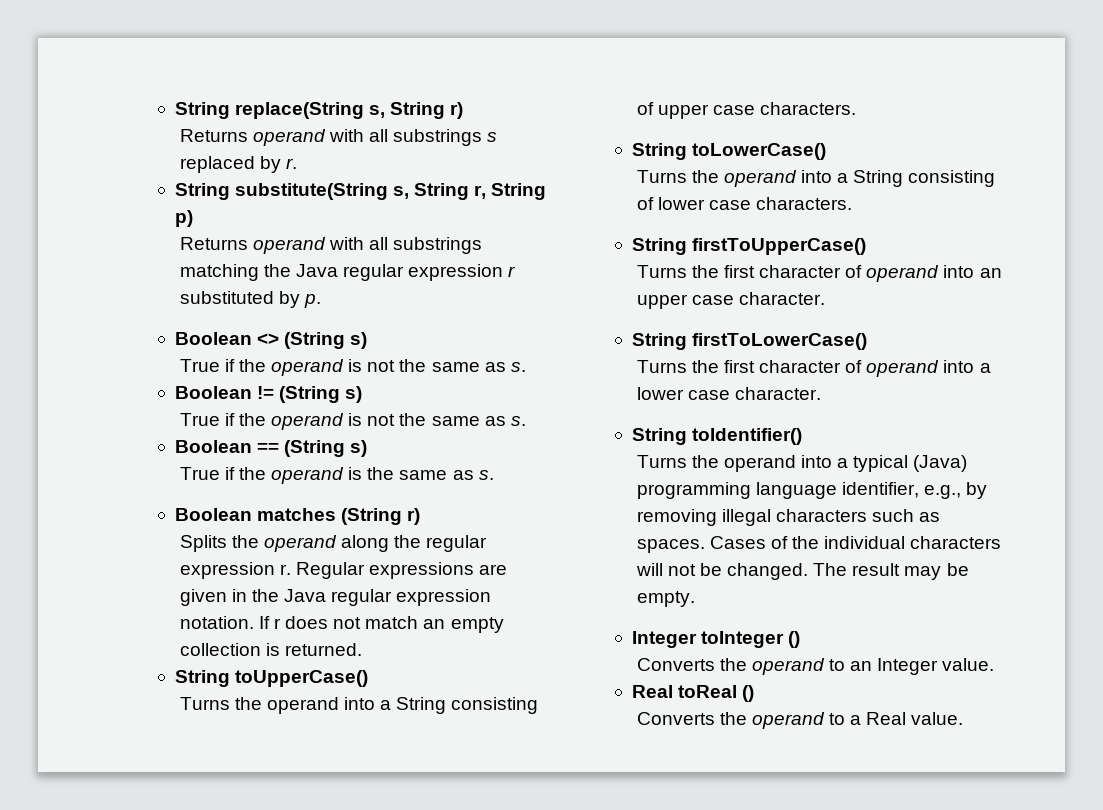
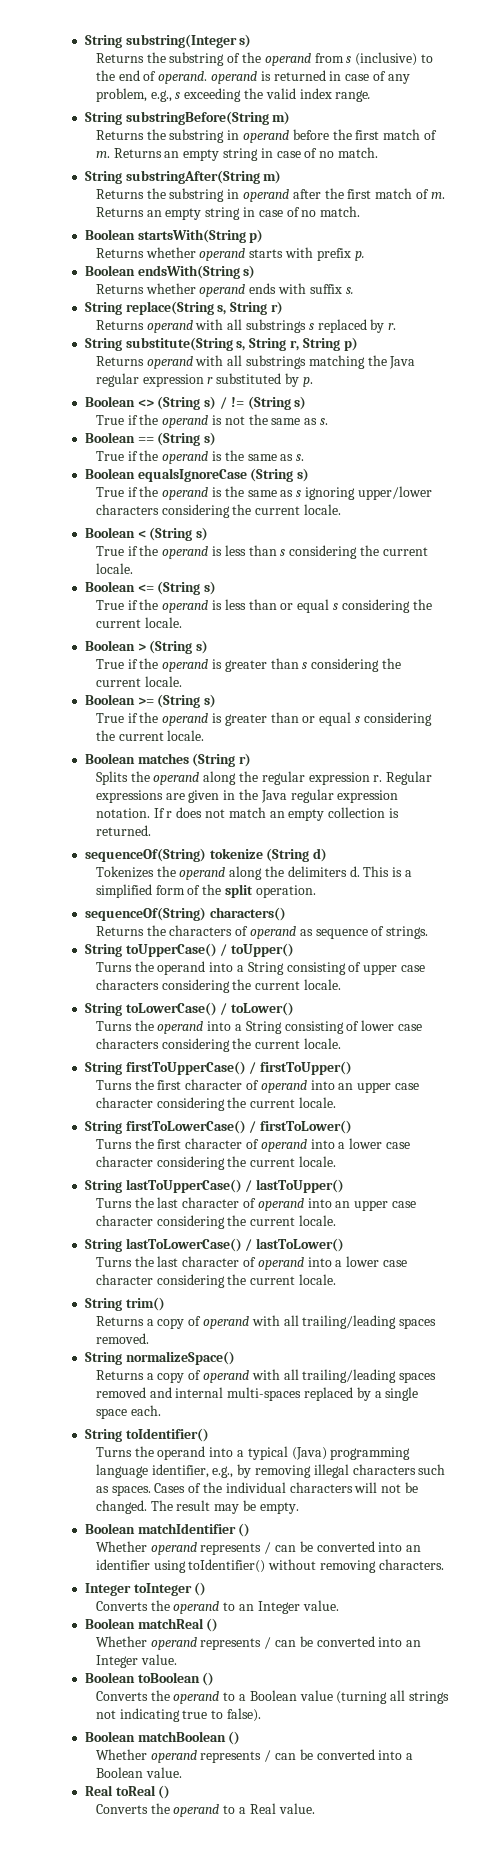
[174,102,230,119] String -> [84,34,252,48] [95,52,433,66] [95,70,410,84] [95,88,372,102] [84,111,291,125] [95,129,437,143] [95,147,378,161] [84,170,282,184] [95,188,445,202] [95,206,361,220] [84,229,264,243] [95,247,365,261] [84,265,256,279] [95,283,354,297] [84,302,122,315] String substring(Integer s) // Returns the substring of the operand from s (inclusive) to the end of operand. operand is returned in case of any problem, e.g., s exceeding the valid index range. // String substringBefore(String m) // Returns the substring in operand before the first match of m. Returns an empty string in case of no match. // String substringAfter(String m) // Returns the substring in operand after the first match of m. Returns an empty string in case of no match. // Boolean startsWith(String p) // Returns whether operand starts with prefix p. // Boolean endsWith(String s) // Returns whether operand ends with suffix s. // String
[179,359,526,376] [174,386,252,399] // True if the operand is not the same as s. // Boolean -> [219,397,227,409] /
(494, 475) none -> [84,468,310,482] [95,486,432,500] [95,504,342,518] [84,527,209,541] [95,545,428,559] [95,563,133,574] [84,581,217,595] [95,599,432,613] [95,617,182,628] [84,640,209,654] [95,658,401,672] [95,676,182,687] [84,694,217,708] [95,712,432,726] [95,730,205,741] // Boolean equalsIgnoreCase (String s) // True if the operand is the same as s ignoring upper/lower characters considering the current locale. // Boolean < (String s) // True if the operand is less than s considering the current locale. // Boolean <= (String s) // True if the operand is less than or equal s considering the current locale. // Boolean > (String s) // True if the operand is greater than s considering the current locale. // Boolean >= (String s) // True if the operand is greater than or equal s considering the current locale.
(362, 649) none -> [84,848,328,862] [95,866,412,880] [95,884,316,898] [84,907,286,921] [95,925,429,939] // sequenceOf(String) tokenize (String d) // Tokenizes the operand along the delimiters d. This is a simplified form of the split operation. // sequenceOf(String) characters() // Returns the characters of operand as sequence of strings.
(368, 678) none -> [220,943,295,957] / toUpper()
[760,102,857,115] characters. -> [95,979,342,993] characters considering the current locale.
(826, 151) none -> [220,1002,295,1016] / toLower()
[756,197,853,210] characters. -> [95,1038,342,1052] characters considering the current locale.
(866, 246) none -> [249,1061,353,1075] / firstToUpper()
[738,292,825,305] character. -> [95,1097,337,1111] character considering the current locale.
(867, 341) none -> [249,1120,353,1134] / firstToLower()
[734,387,821,400] character. -> [95,1156,337,1170] [84,1179,345,1193] [95,1197,416,1211] [95,1215,337,1229] [84,1238,345,1252] [95,1256,407,1270] [95,1274,337,1288] [84,1297,165,1311] [95,1315,437,1329] [95,1333,149,1344] [84,1351,235,1365] [95,1369,437,1383] [95,1387,419,1401] [95,1405,161,1419] character considering the current locale. // String lastToUpperCase() / lastToUpper() // Turns the last character of operand into an upper case character considering the current locale. // String lastToLowerCase() / lastToLower() // Turns the last character of operand into a lower case character considering the current locale. // String trim() // Returns a copy of operand with all trailing/leading spaces removed. // String normalizeSpace() // Returns a copy of operand with all trailing/leading spaces removed and internal multi-spaces replaced by a single space each.
(695, 599) none -> [84,1523,251,1537] [95,1541,422,1555] [95,1559,444,1573] // Boolean matchIdentifier () // Whether operand represents / can be converted into an identifier using toIdentifier() without removing characters.
(995, 664) none -> [84,1618,219,1632] [95,1636,422,1650] [95,1654,177,1668] [84,1672,215,1686] [95,1690,449,1704] [95,1708,262,1722] [84,1731,241,1745] [95,1749,414,1763] [95,1767,182,1778] // Boolean matchReal () // Whether operand represents / can be converted into an Integer value. // Boolean toBoolean () // Converts the operand to a Boolean value (turning all strings not indicating true to false). // Boolean matchBoolean () // Whether operand represents / can be converted into a Boolean value.

